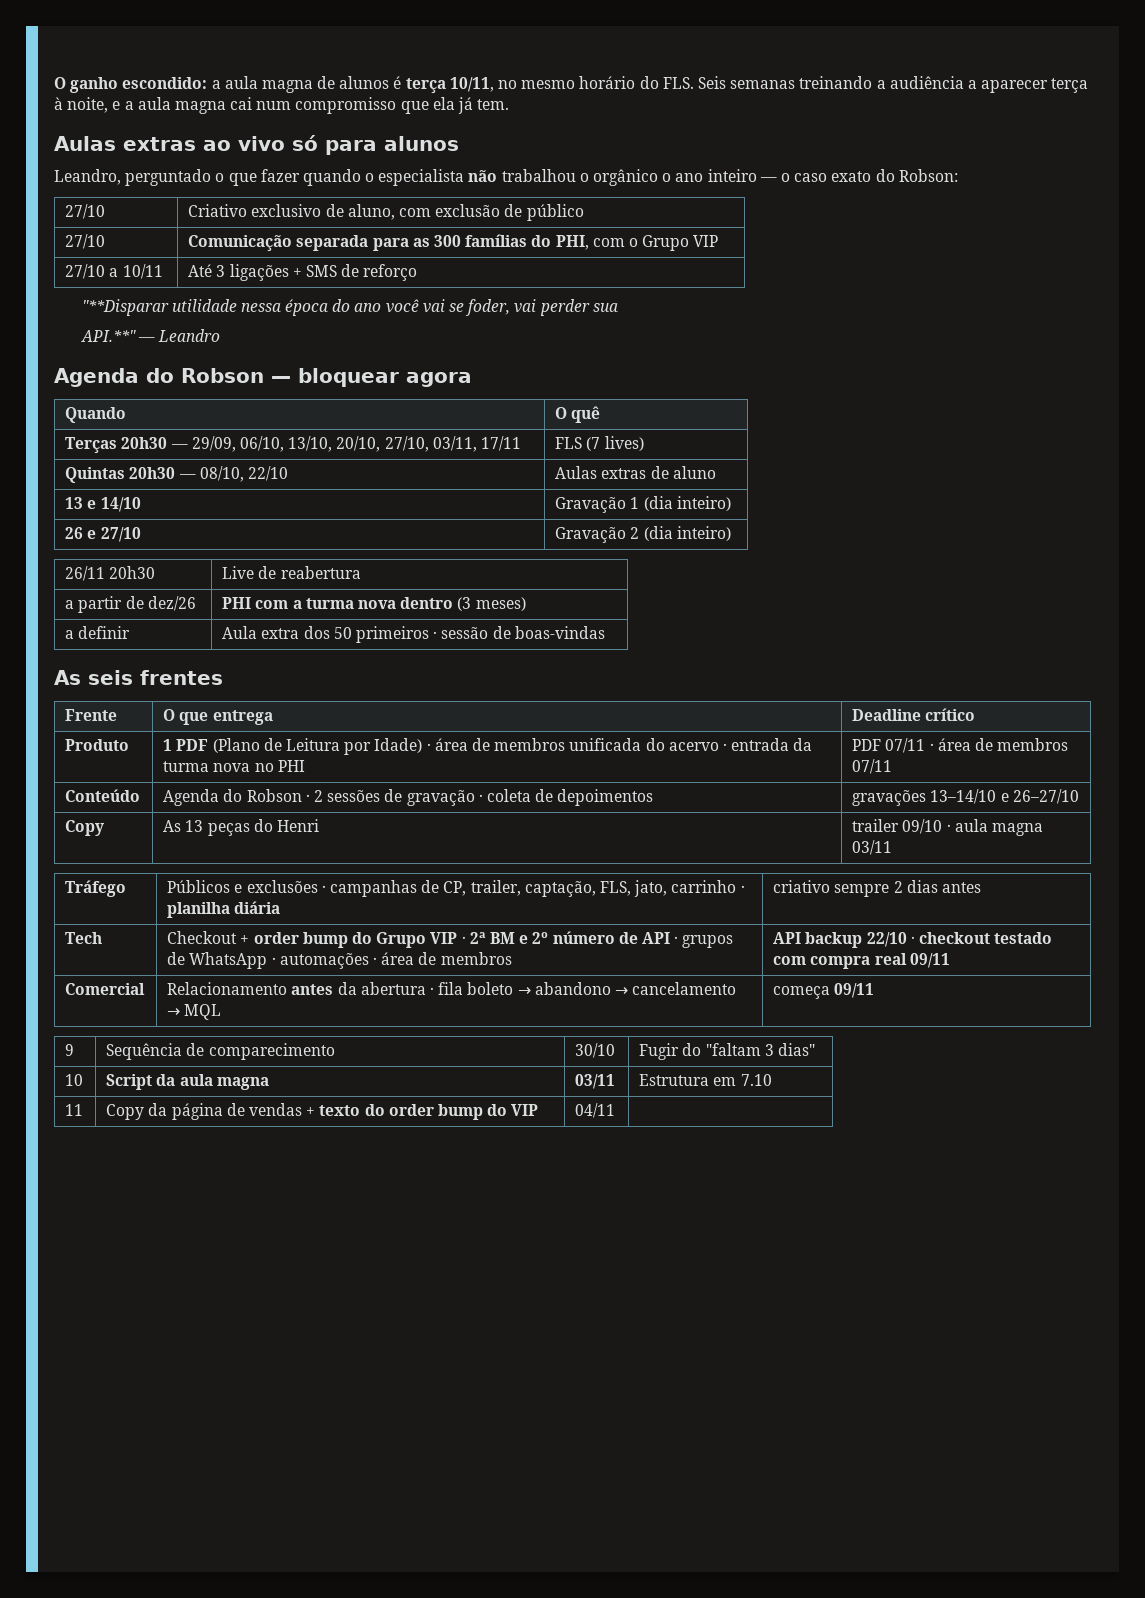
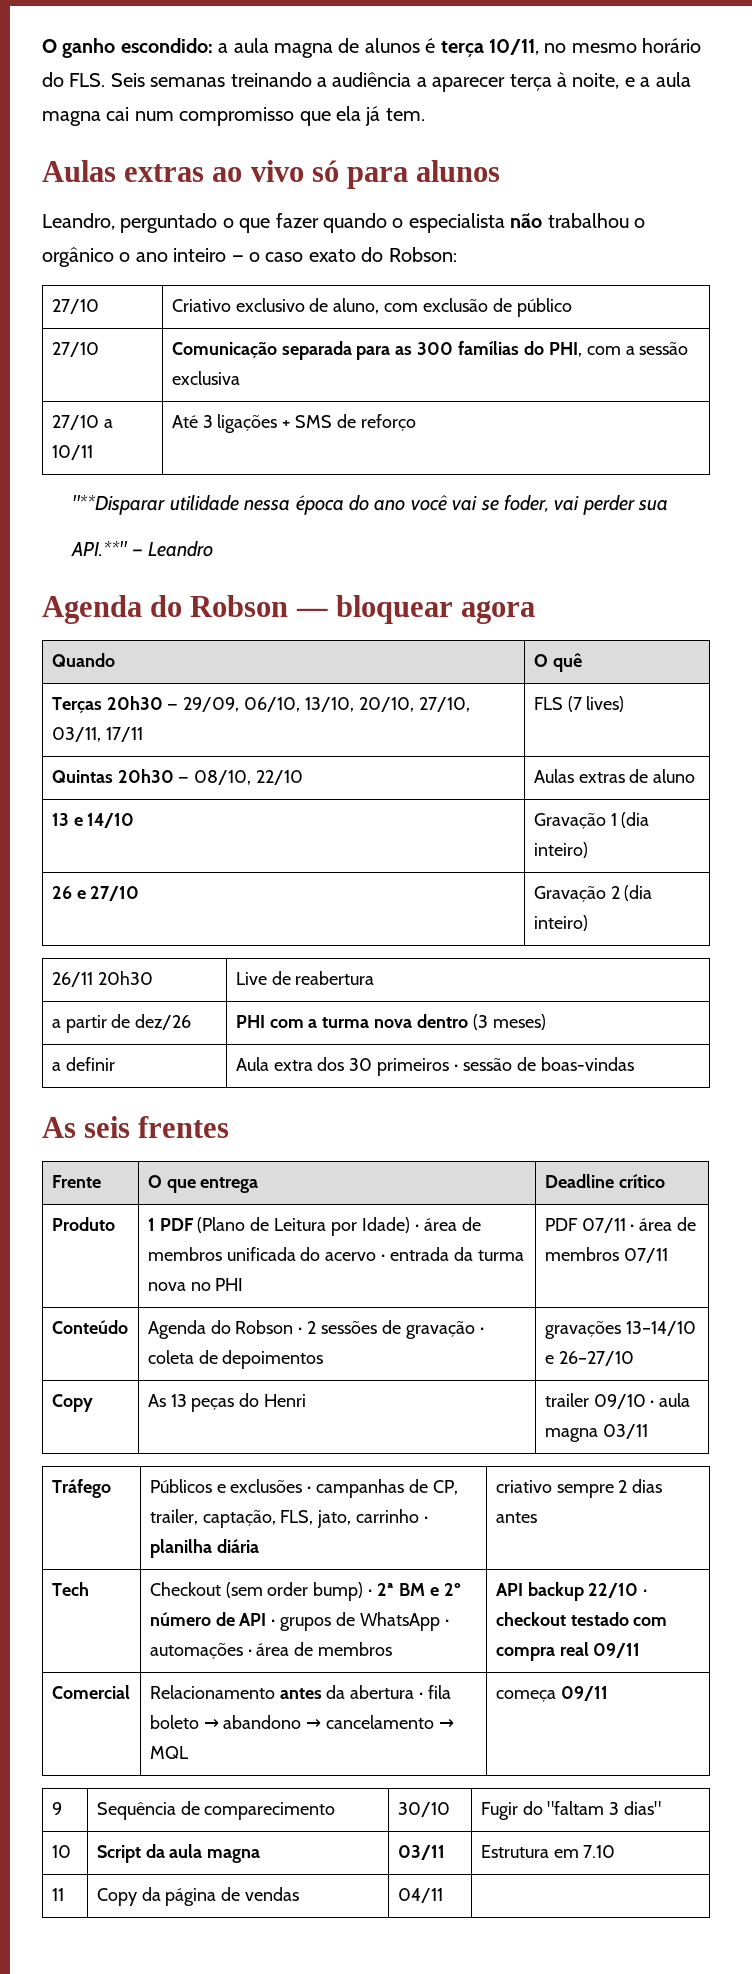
[628,235,719,251] o Grupo VIP -> [625,342,689,355] [171,371,240,385] a sessão exclusiva
[333,627,352,639] 50 -> [349,1058,373,1071] 30
[240,932,458,948] + order bump do Grupo VIP -> [225,1582,364,1601] (sem order bump)
[306,1104,539,1120] + texto do order bump do VIP -> (300, 1894) none

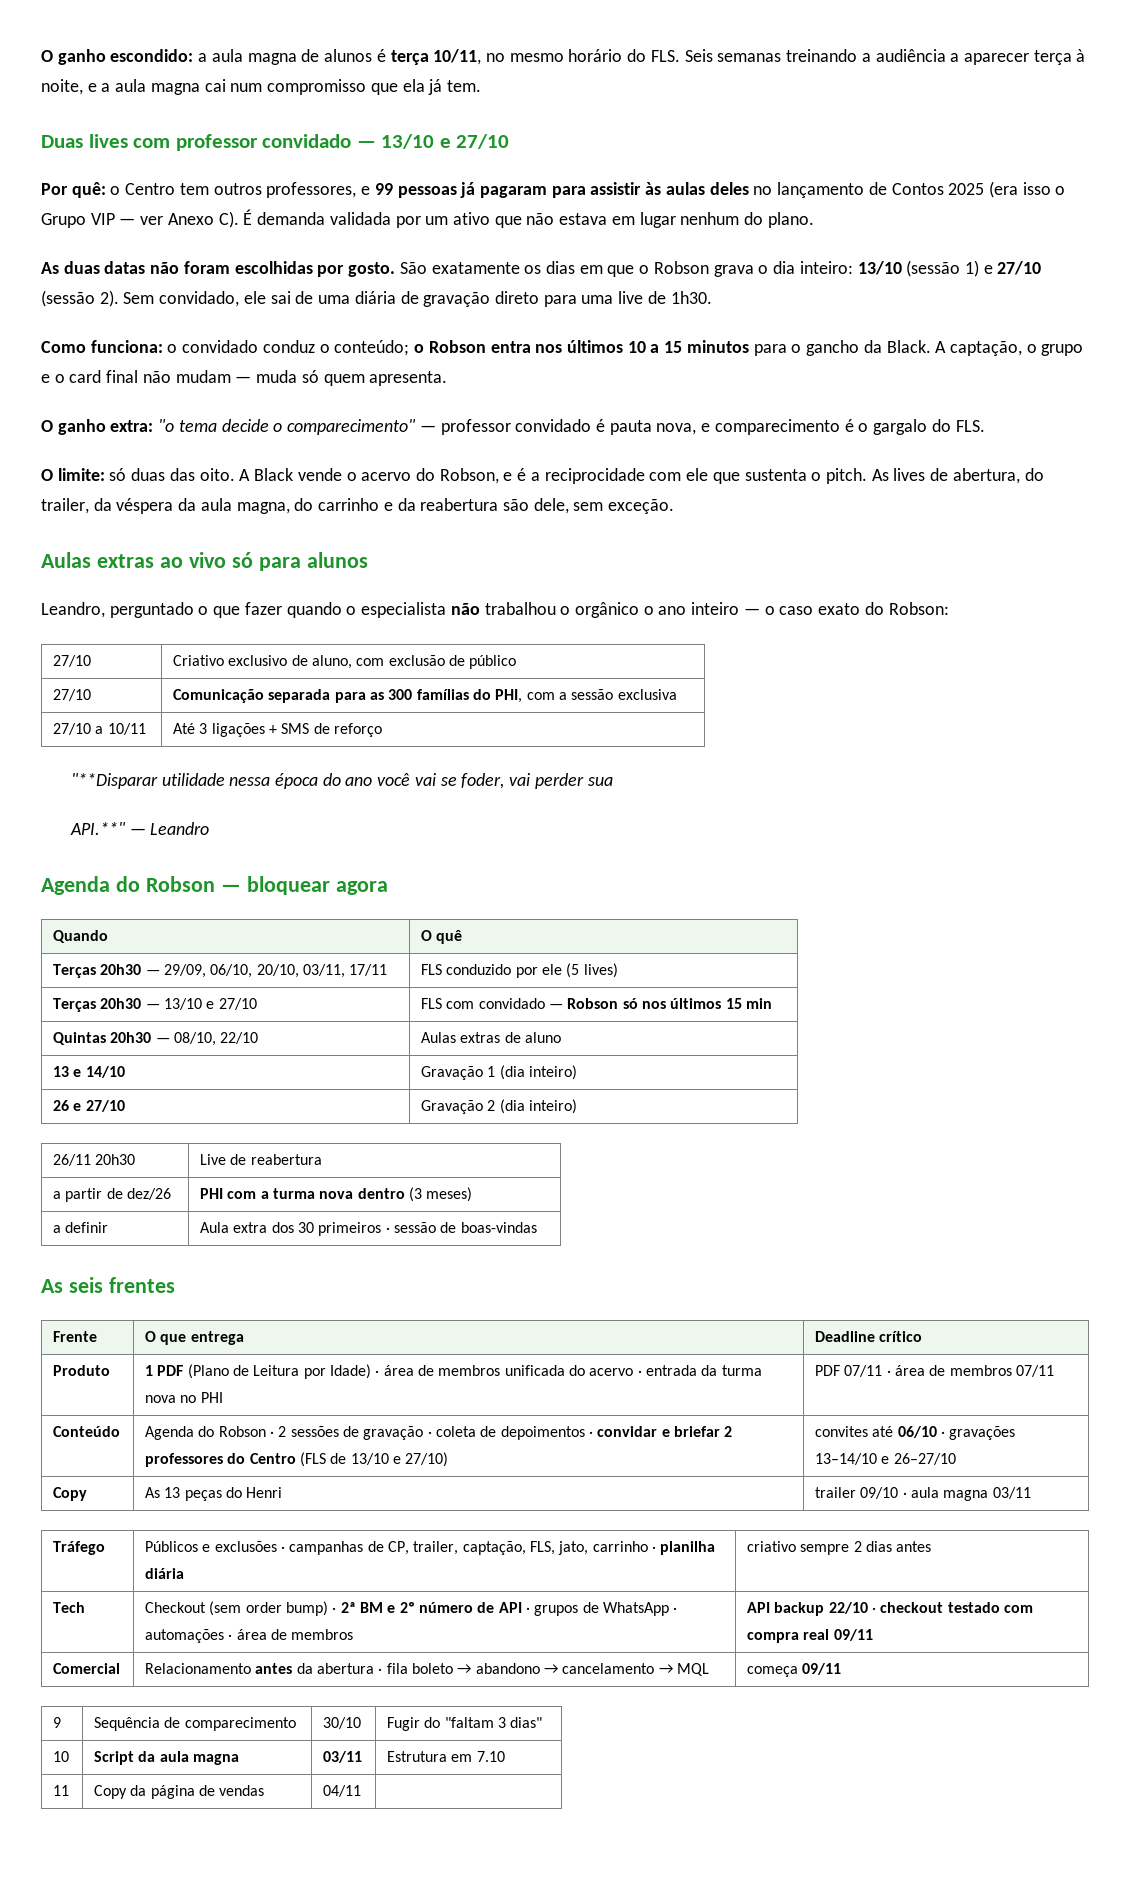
(425, 114) none -> [41,134,510,151] [41,181,1066,198] [41,209,814,228] [41,260,1042,277] [41,290,712,307] [41,340,1084,356] [41,370,448,386] [41,419,985,435] [41,468,1044,484] [41,498,675,514] // Duas lives com professor convidado — 13/10 e 27/10 // Por quê: o Centro tem outros professores, e 99 pessoas já pagaram para assistir às aulas deles no lançamento de Contos 2025 (era isso o Grupo VIP — ver Anexo C). É demanda validada por um ativo que não estava em lugar nenhum do plano. // As duas datas não foram escolhidas por gosto. São exatamente os dias em que o Robson grava o dia inteiro: 13/10 (sessão 1) e 27/10 (sessão 2). Sem convidado, ele sai de uma diária de gravação direto para uma live de 1h30. // Como funciona: o convidado conduz o conteúdo; o Robson entra nos últimos 10 a 15 minutos para o gancho da Black. A captação, o grupo e o card final não mudam — muda só quem apresenta. // O ganho extra: "o tema decide o comparecimento" — professor convidado é pauta nova, e comparecimento é o gargalo do FLS. // O limite: só duas das oito. A Black vende o acervo do Robson, e é a reciprocidade com ele que sustenta o pitch. As lives de abertura, do trailer, da véspera da aula magna, do carrinho e da reabertura são dele, sem exceção.
[305,697,470,712] 13/10, 20/10, 27/10, -> [256,964,299,978] 20/10,
[567,696,625,712] (7 lives) -> [446,963,618,978] [53,998,257,1012] [421,998,772,1009] conduzido por ele (5 lives) // Terças 20h30 — 13/10 e 27/10 | FLS com convidado — Robson só nos últimos 15 min
(324, 1359) | -> [588,1426,733,1437] [145,1452,449,1467] [815,1426,946,1438] · convidar e briefar 2 professores do Centro (FLS de 13/10 e 27/10) | convites até 06/10 ·

